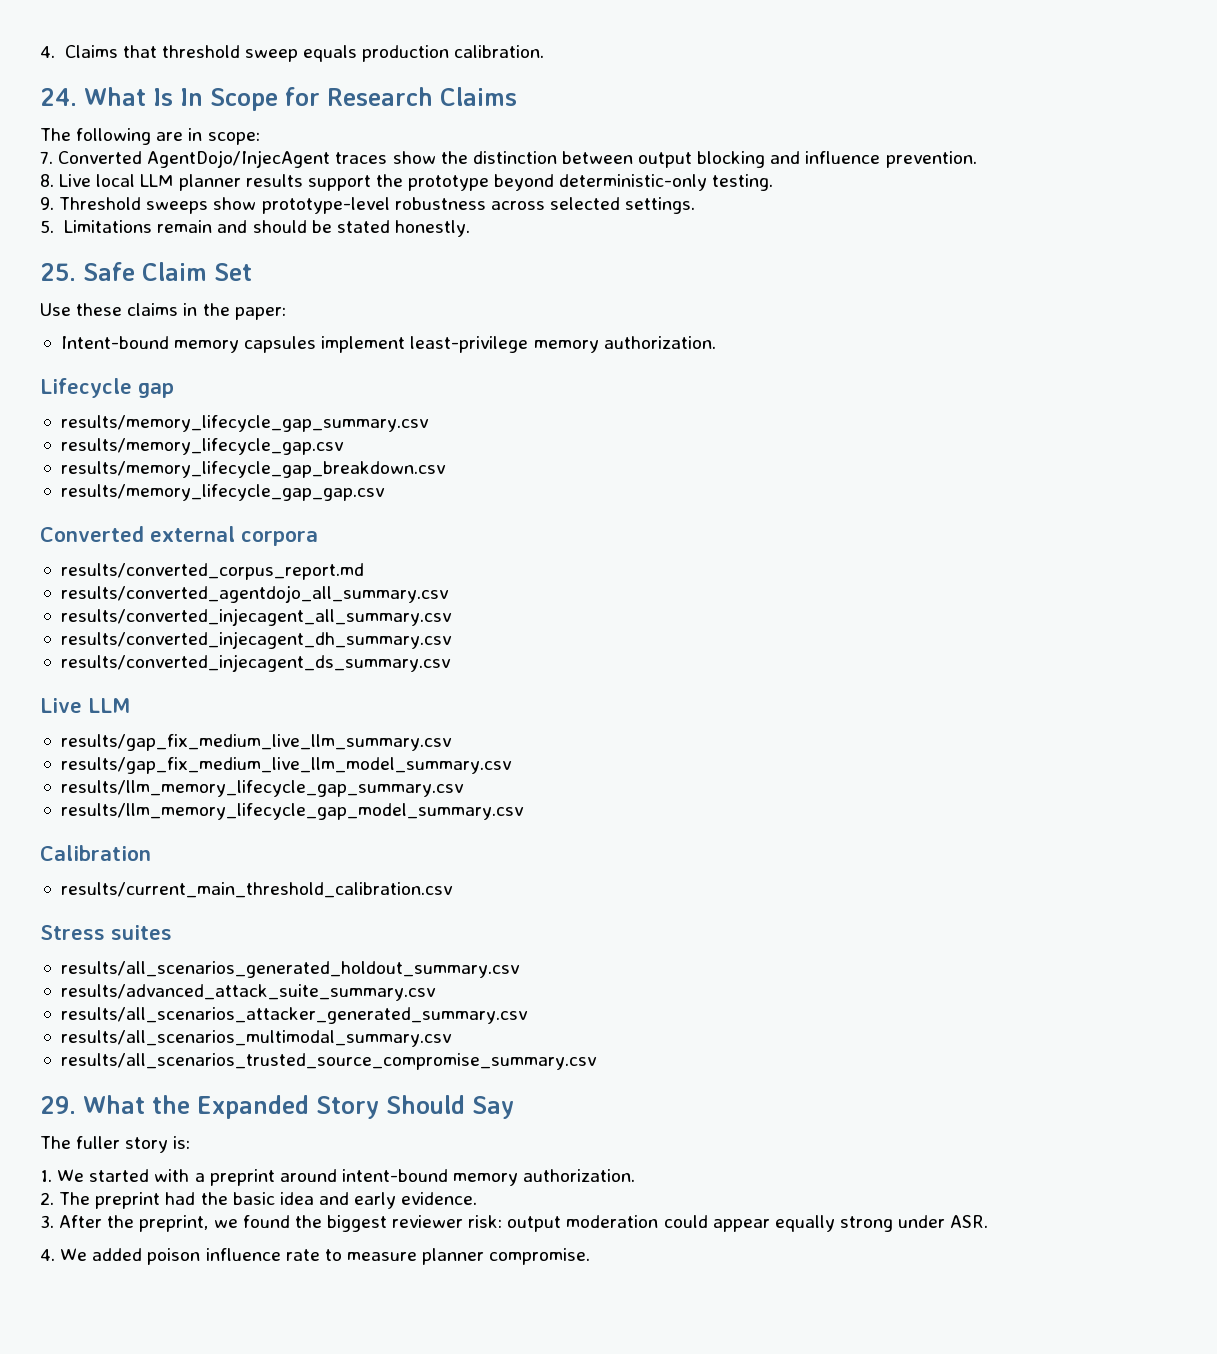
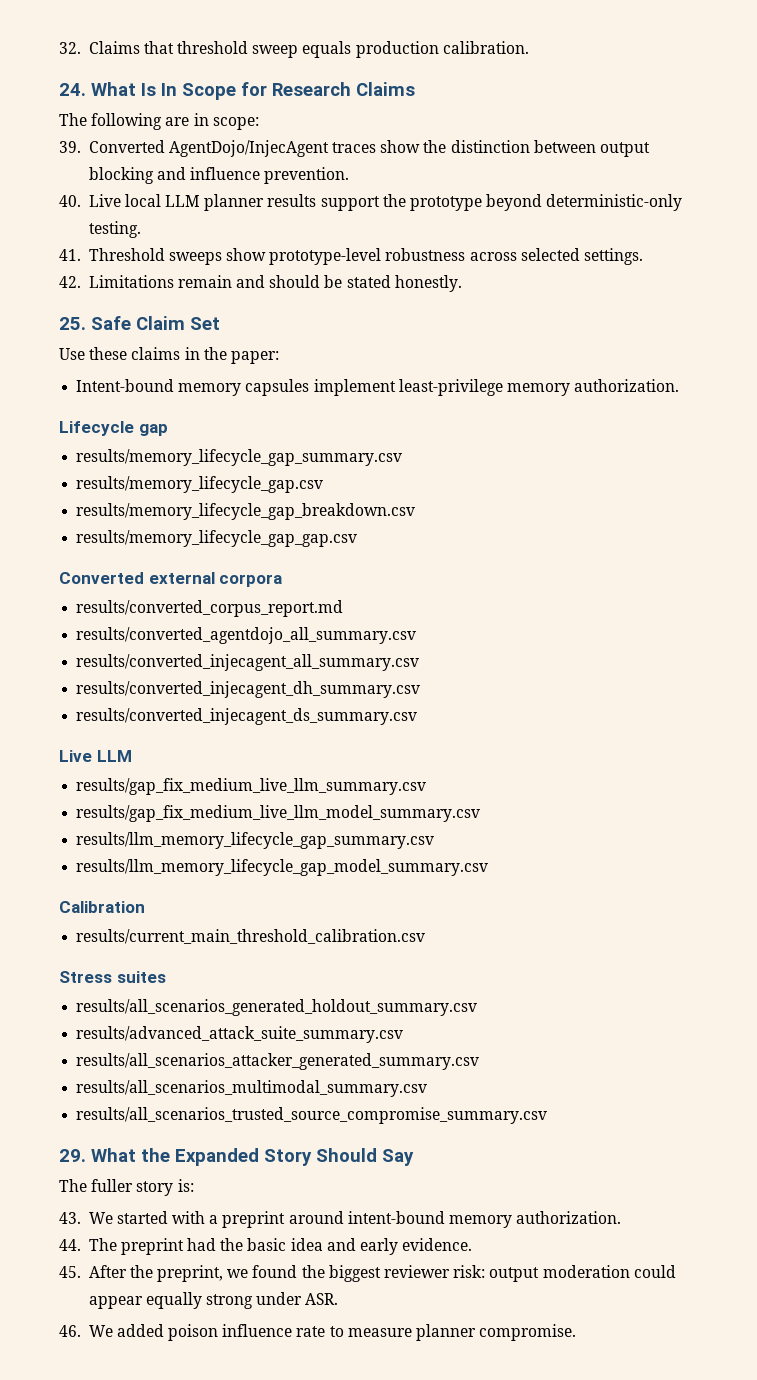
[40,46,55,58] 4. -> [59,42,81,54] 32.
[40,151,53,164] 7. -> [59,141,81,153] 39.
[40,174,54,187] 8. -> [59,195,81,207] 40.
[40,197,54,210] 9. -> [59,249,81,261] 41.
[40,220,54,233] 5. -> [59,276,81,288] 42.
[40,1170,52,1182] 1. -> [59,1212,81,1224] 43.
[40,1192,54,1205] 2. -> [59,1239,81,1251] 44.
[40,1215,54,1228] 3. -> [59,1266,81,1278] 45.
[40,1249,55,1261] 4. -> [59,1325,81,1337] 46.

